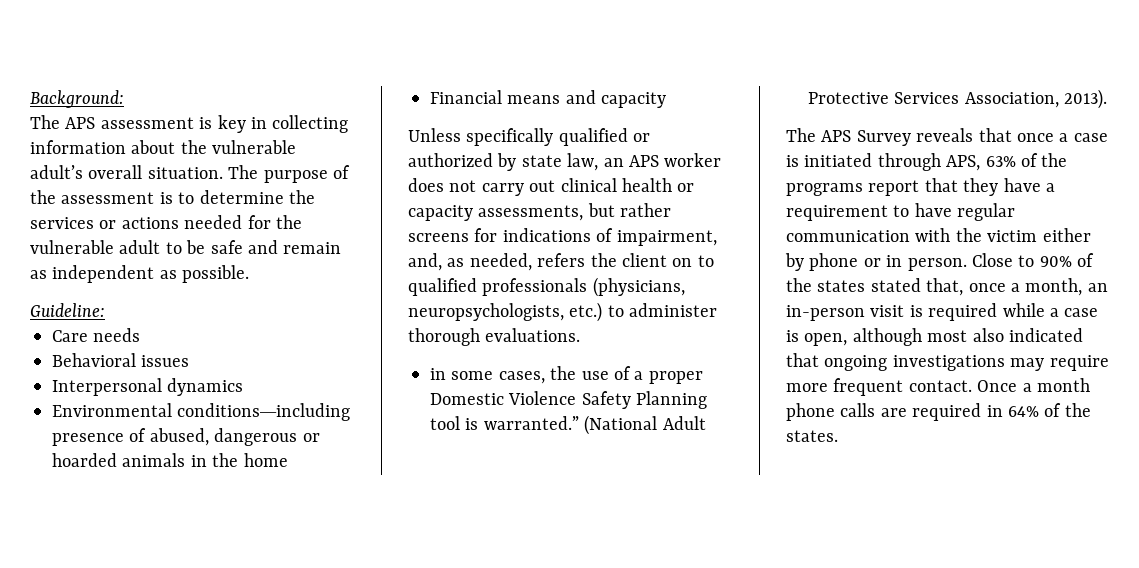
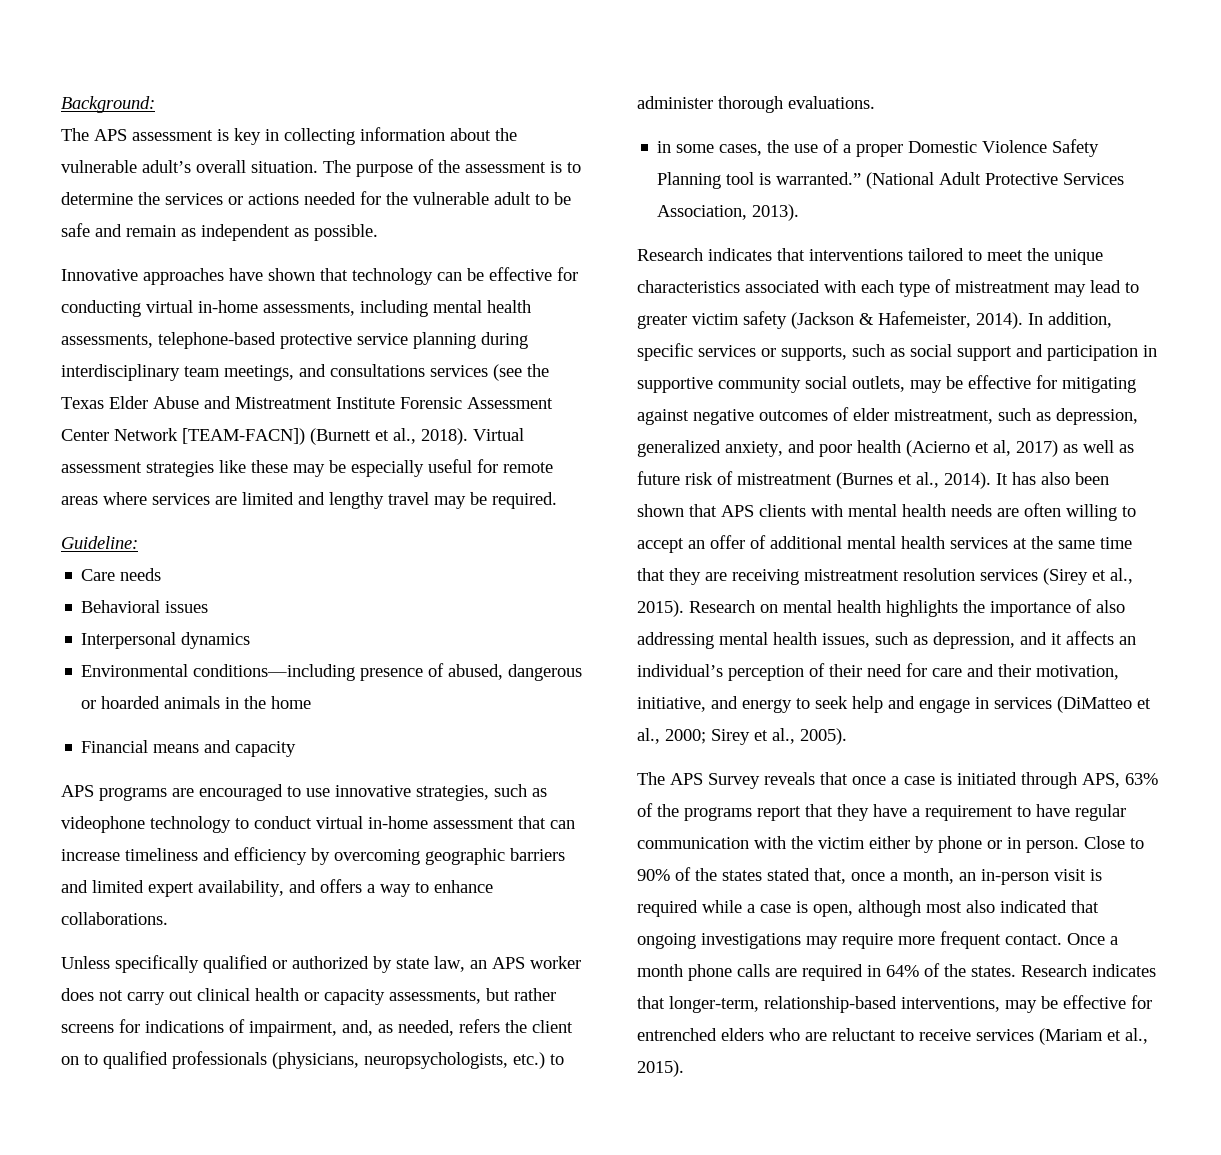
(250, 274) none -> [61,267,578,285] [61,300,531,317] [61,332,528,349] [61,364,549,381] [61,396,553,409] [61,428,524,445] [61,459,553,477] [61,492,557,509] // Innovative approaches have shown that technology can be effective for conducting virtual in-home assessments, including mental health assessments, telephone-based protective service planning during interdisciplinary team meetings, and consultations services (see the Texas Elder Abuse and Mistreatment Institute Forensic Assessment Center Network [TEAM-FACN]) (Burnett et al., 2018). Virtual assessment strategies like these may be especially useful for remote areas where services are limited and lengthy travel may be required.
(667, 100) none -> [61,784,547,801] [61,816,575,833] [61,847,565,865] [61,879,493,897] [61,912,168,925] // APS programs are encouraged to use innovative strategies, such as videophone technology to conduct virtual in-home assessment that can increase timeliness and efficiency by overcoming geographic barriers and limited expert availability, and offers a way to enhance collaborations.
(1108, 99) none -> [637,248,1103,265] [637,279,1139,297] [637,311,1112,329] [637,343,1157,361] [637,375,1136,393] [637,407,1138,425] [637,440,1134,457] [637,471,1109,489] [637,503,1136,521] [637,535,1132,553] [637,568,1133,585] [637,599,1125,617] [637,631,1136,649] [637,663,1119,681] [637,696,1151,713] [637,728,847,745] // Research indicates that interventions tailored to meet the unique characteristics associated with each type of mistreatment may lead to greater victim safety (Jackson & Hafemeister, 2014). In addition, specific services or supports, such as social support and participation in supportive community social outlets, may be effective for mitigating against negative outcomes of elder mistreatment, such as depression, generalized anxiety, and poor health (Acierno et al, 2017) as well as future risk of mistreatment (Burnes et al., 2014). It has also been shown that APS clients with mental health needs are often willing to accept an offer of additional mental health services at the same time that they are receiving mistreatment resolution services (Sirey et al., 2015). Research on mental health highlights the importance of also addressing mental health issues, such as depression, and it affects an individual’s perception of their need for care and their motivation, initiative, and energy to seek help and engage in services (DiMatteo et al., 2000; Sirey et al., 2005).
(838, 436) none -> [1021,964,1156,977] [637,995,1152,1013] [637,1028,1148,1045] [637,1060,684,1077] Research indicates that longer-term, relationship-based interventions, may be effective for entrenched elders who are reluctant to receive services (Mariam et al., 2015).

